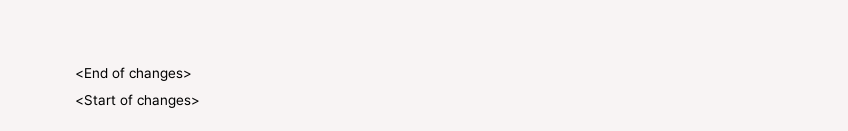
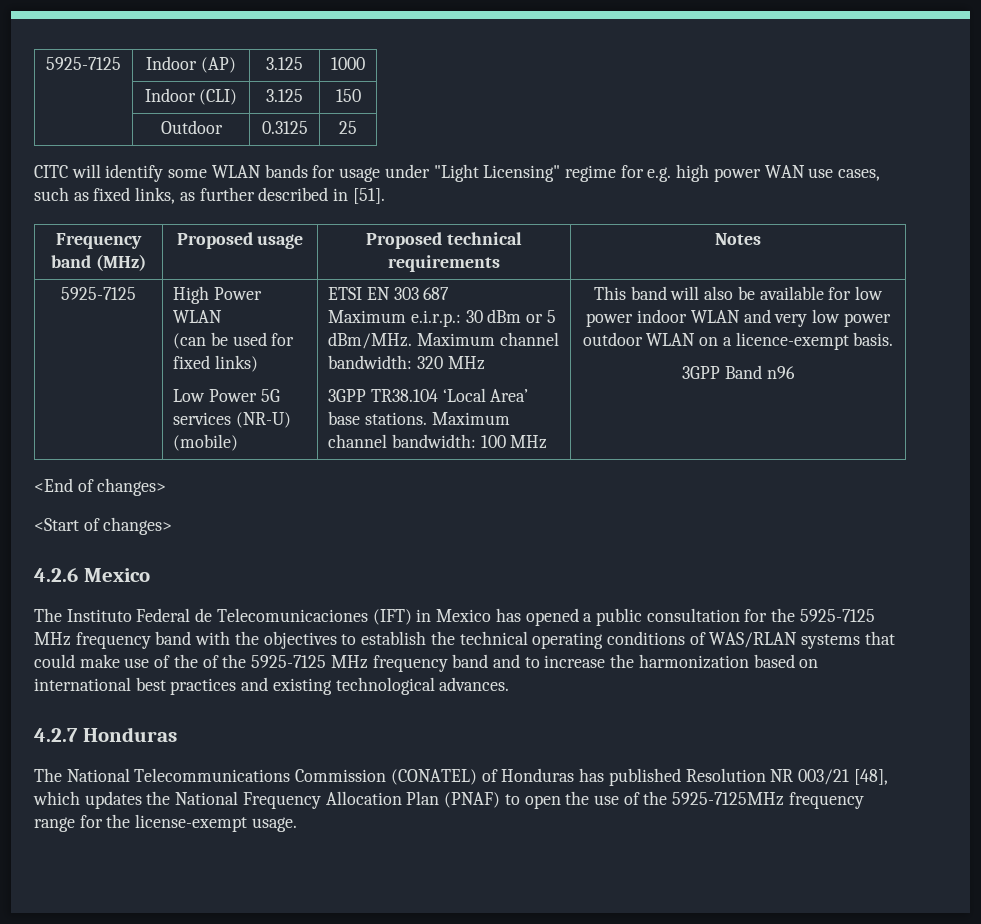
(75, 73) none -> [46,57,121,70] [146,56,236,73] [266,57,303,70] [331,57,365,70] [144,88,238,105] [266,89,303,102] [335,89,361,102] [160,120,223,134] [261,121,308,134] [339,121,357,134] [34,164,881,182] [34,187,385,204] [56,233,142,249] [51,254,146,271] [176,232,304,249] [366,232,522,249] [387,255,500,272] [715,233,761,245] [61,287,136,300] [173,286,262,304] [173,310,223,323] [173,332,295,349] [173,355,258,372] [173,389,280,402] [173,412,291,428] [173,434,239,451] [328,287,450,300] [328,309,556,327] [328,332,559,349] [328,355,485,370] [328,388,529,402] [328,411,510,425] [328,434,548,449] [593,286,884,300] [586,309,891,327] [582,332,894,350] [682,365,795,379] 5925-7125 | Indoor (AP) | 3.125 | 1000 // | Indoor (CLI) | 3.125 | 150 // | Outdoor | 0.3125 | 25 // CITC will identify some WLAN bands for usage under "Light Licensing" regime for e.g. high power WAN use cases, such as fixed links, as further described in [51]. // Frequency band (MHz) | Proposed usage | Proposed technical requirements | Notes // 5925-7125 | High Power WLAN // (can be used for fixed links) // Low Power 5G services (NR-U) (mobile) | ETSI EN 303 687 // Maximum e.i.r.p.: 30 dBm or 5 dBm/MHz. Maximum channel bandwidth: 320 MHz // 3GPP TR38.104 ‘Local Area’ base stations. Maximum channel bandwidth: 100 MHz | This band will also be available for low power indoor WLAN and very low power outdoor WLAN on a licence-exempt basis. // 3GPP Band n96 //
(200, 101) none -> [34,568,150,582] [34,608,875,626] [34,631,895,649] [34,654,819,672] [34,677,510,695] [34,727,177,742] [34,768,888,786] [33,791,864,809] [34,814,297,832] // 4.2.6 Mexico // The Instituto Federal de Telecomunicaciones (IFT) in Mexico has opened a public consultation for the 5925-7125 MHz frequency band with the objectives to establish the technical operating conditions of WAS/RLAN systems that could make use of the of the 5925-7125 MHz frequency band and to increase the harmonization based on international best practices and existing technological advances. // 4.2.7 Honduras // The National Telecommunications Commission (CONATEL) of Honduras has published Resolution NR 003/21 [48], which updates the National Frequency Allocation Plan (PNAF) to open the use of the 5925-7125MHz frequency range for the license-exempt usage.

